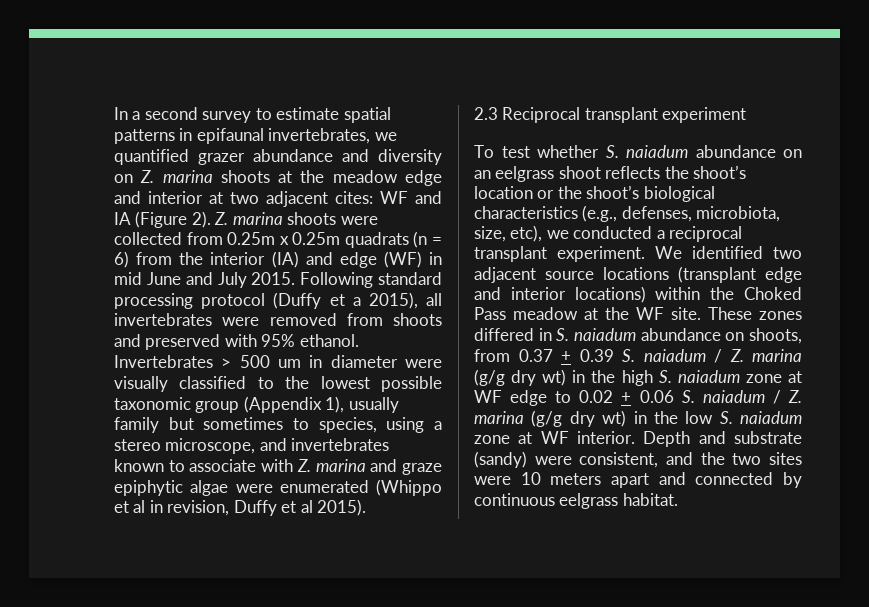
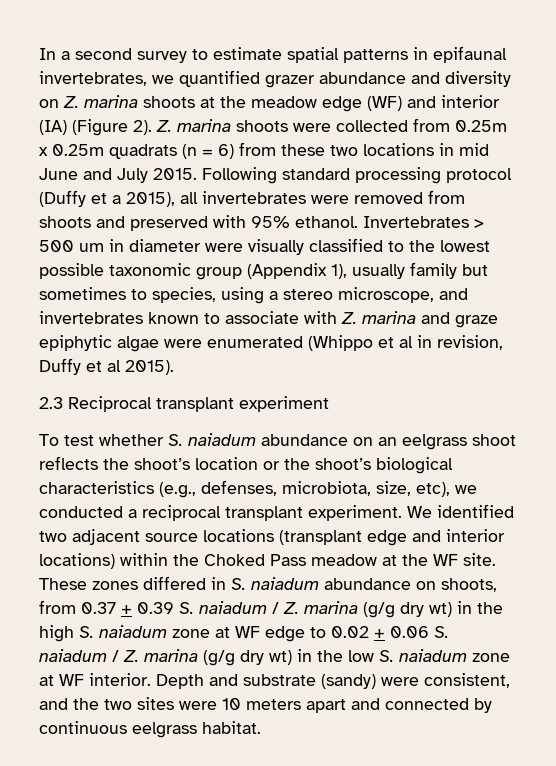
[114,191,442,207] [114,212,131,225] and interior at two adjacent cites: WF and IA -> [367,95,500,111] [39,120,67,135] (WF) and interior (IA)
[179,251,422,268] the interior (IA) and edge (WF) -> [281,143,434,156] these two locations

